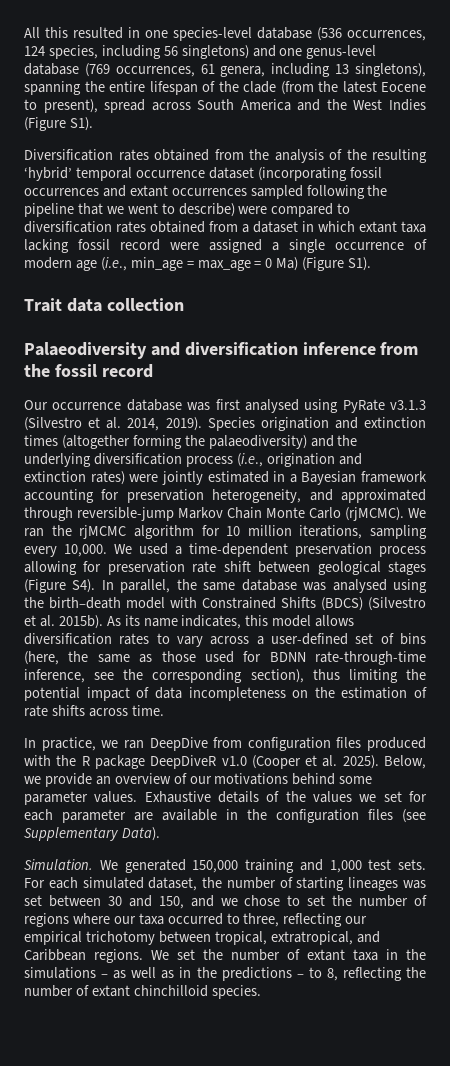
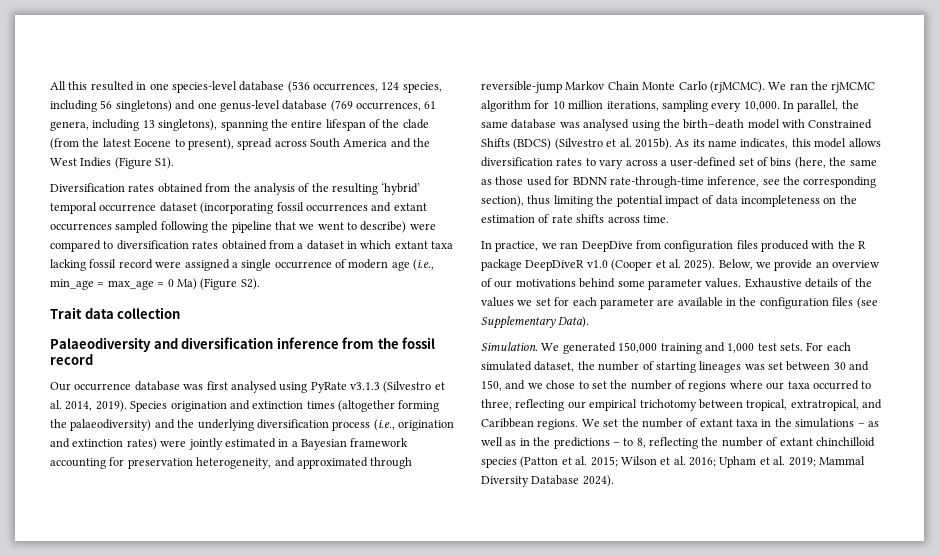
[348,257,372,271] S1). -> [240,278,260,290] S2).
[114,543,426,557] [24,561,426,575] [24,579,96,593] We used a time-dependent preservation process allowing for preservation rate shift between geological stages (Figure S4). -> (780, 106) none
[211,985,261,999] species. -> [481,456,865,468] [481,475,614,487] species (Patton et al. 2015; Wilson et al. 2016; Upham et al. 2019; Mammal Diversity Database 2024).

